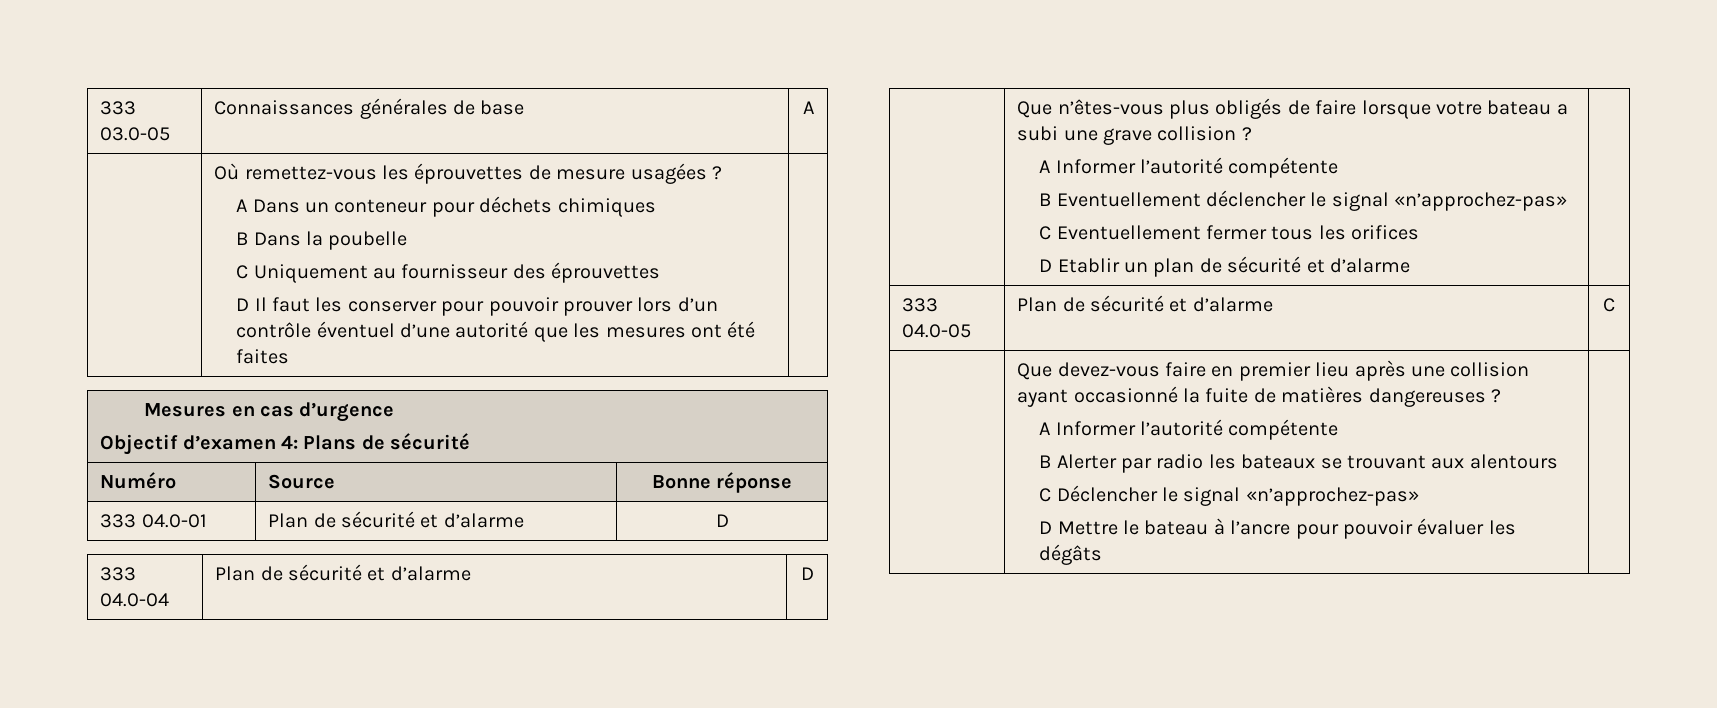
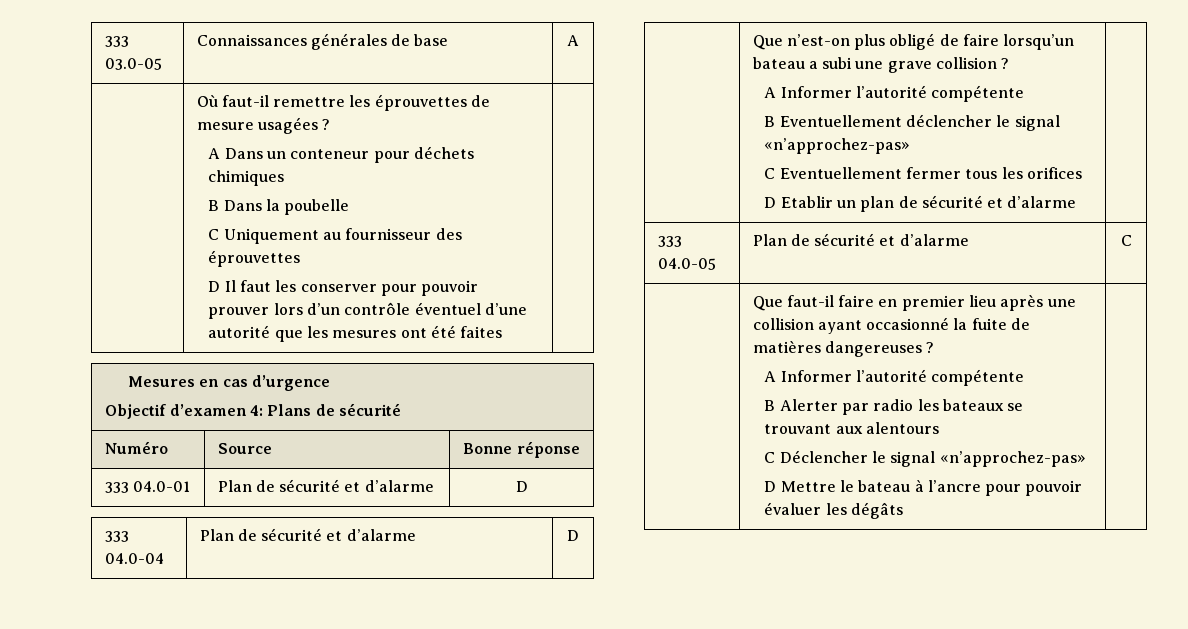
[244,166,377,180] remettez-vous -> [221,95,346,107] faut-il remettre
[1057,98,1483,119] n’êtes-vous plus obligés de faire lorsque votre -> [786,33,1075,50] n’est-on plus obligé de faire lorsqu’un
[1057,362,1160,377] devez-vous -> [786,295,834,307] faut-il

